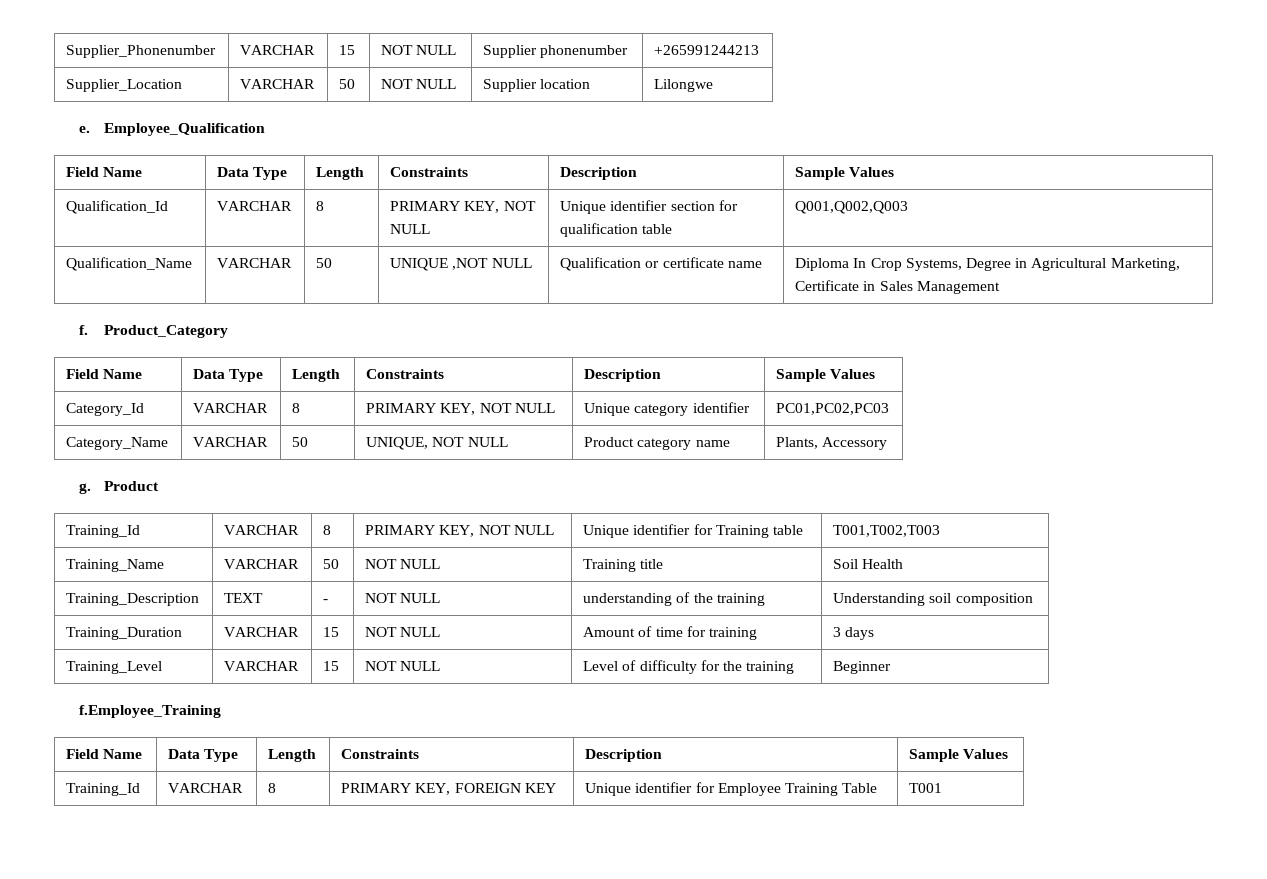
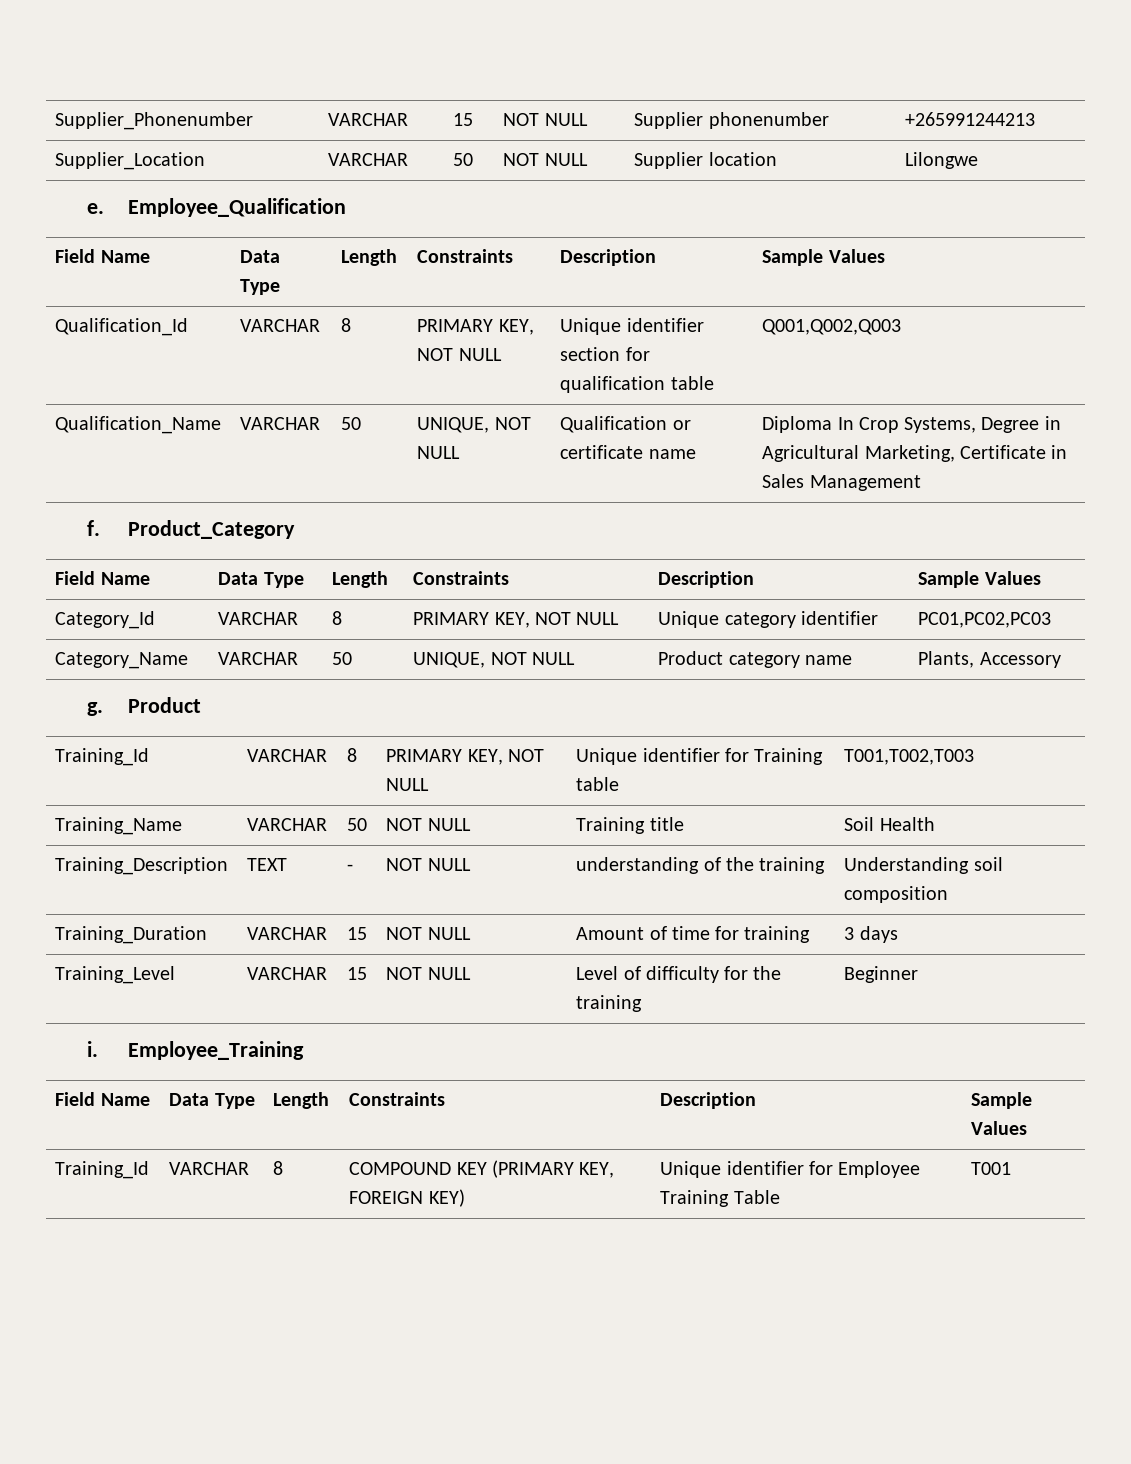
[390,258,489,271] UNIQUE ,NOT -> [417,417,531,433] UNIQUE, NOT
[79,705,222,718] f.Employee_Training -> [86,1041,304,1060] i. Employee_Training
[341,783,412,793] PRIMARY -> [349,1160,574,1178] COMPOUND KEY (PRIMARY
[524,783,556,793] KEY -> [428,1189,465,1207] KEY)

